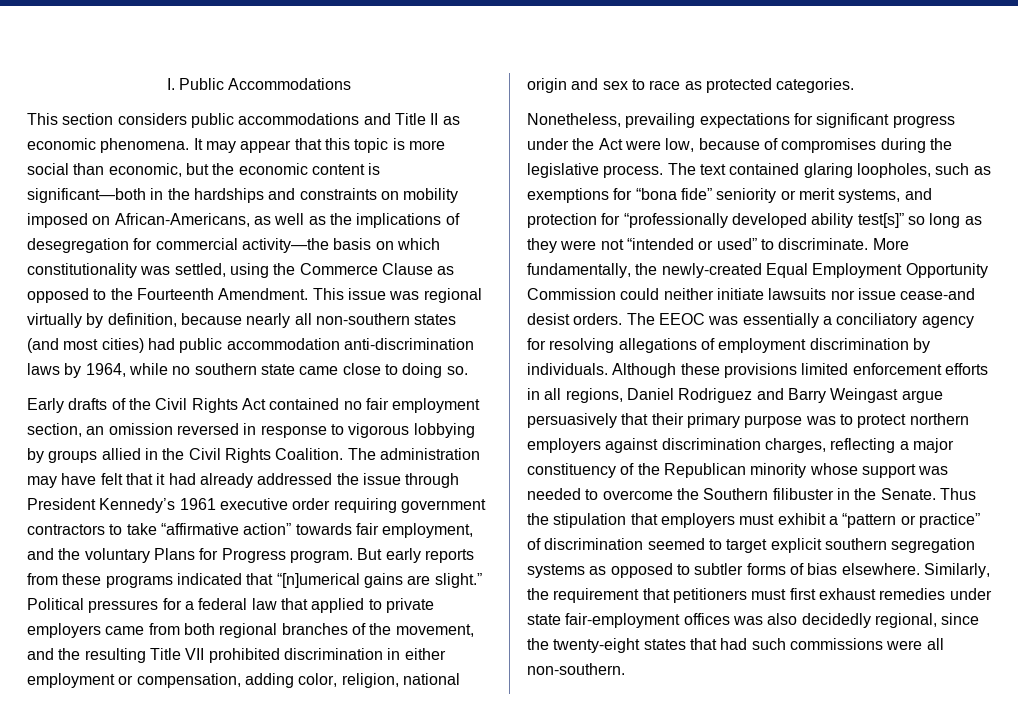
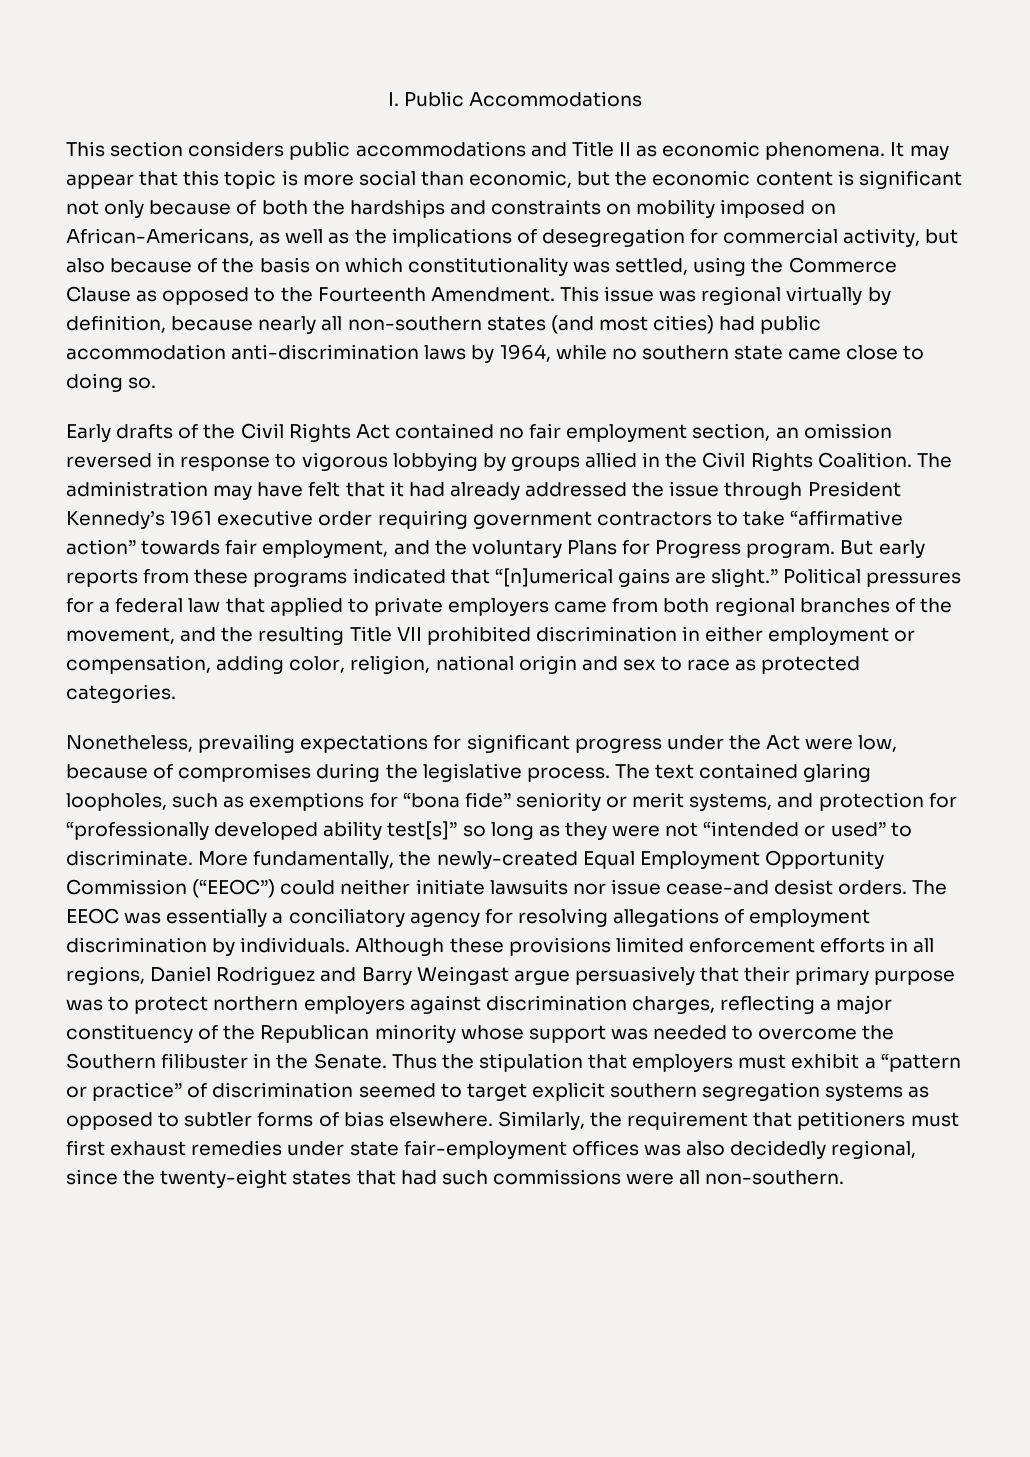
[27,188,164,203] significant—both in -> [858,170,962,189] [66,200,308,218] significant not only because of both
[241,238,329,253] activity—the -> [843,228,959,247] [66,258,255,273] activity, but also because of the
(616, 294) none -> [192,879,276,898] (“EEOC”)

